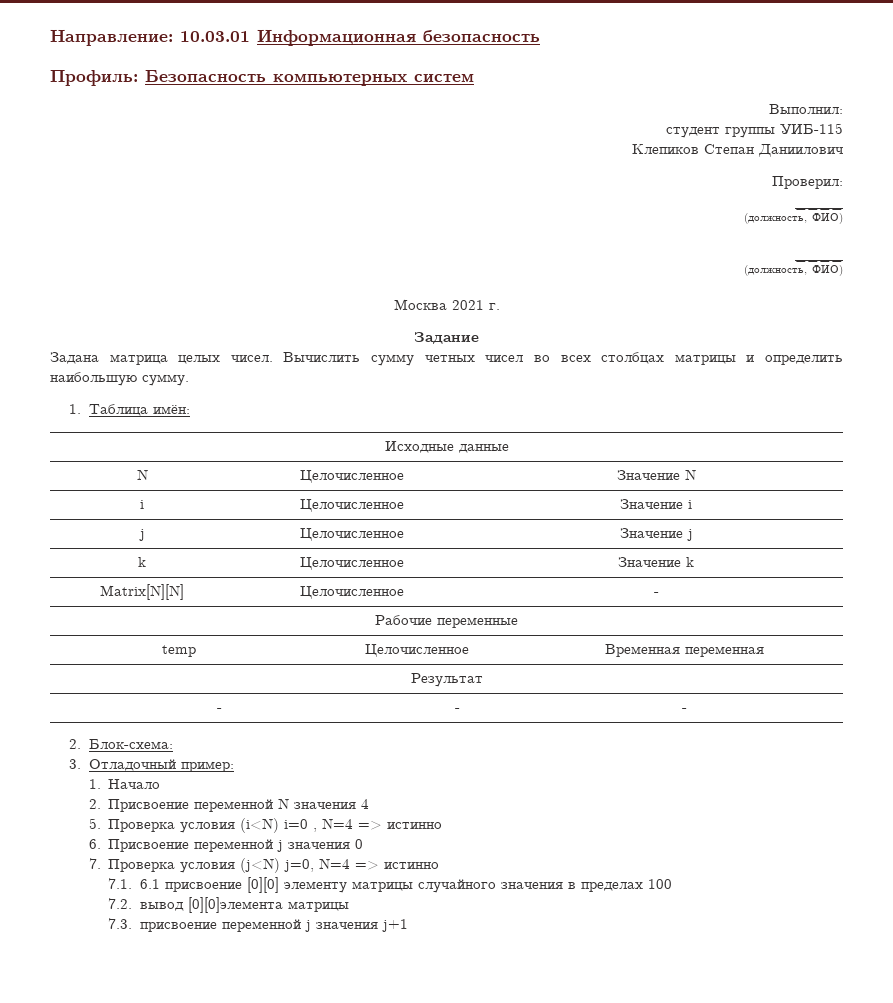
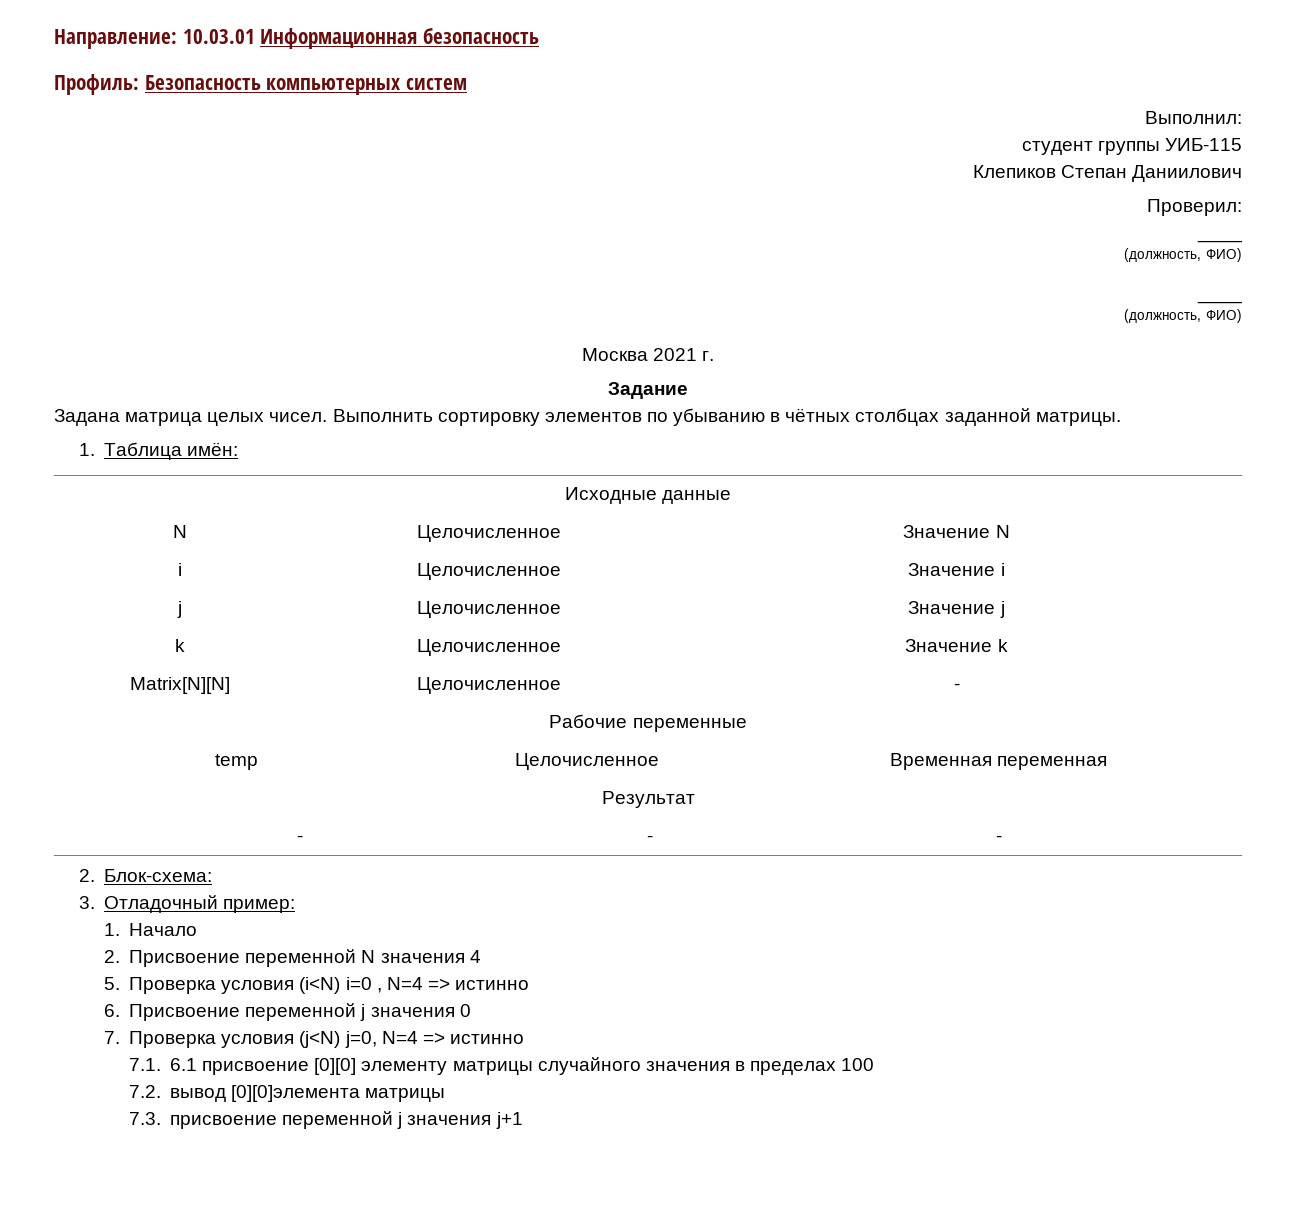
[283,352,844,366] [50,372,189,386] Вычислить сумму четных чисел во всех столбцах матрицы и определить наибольшую сумму. -> [332,408,1121,426] Выполнить сортировку элементов по убыванию в чётных столбцах заданной матрицы.

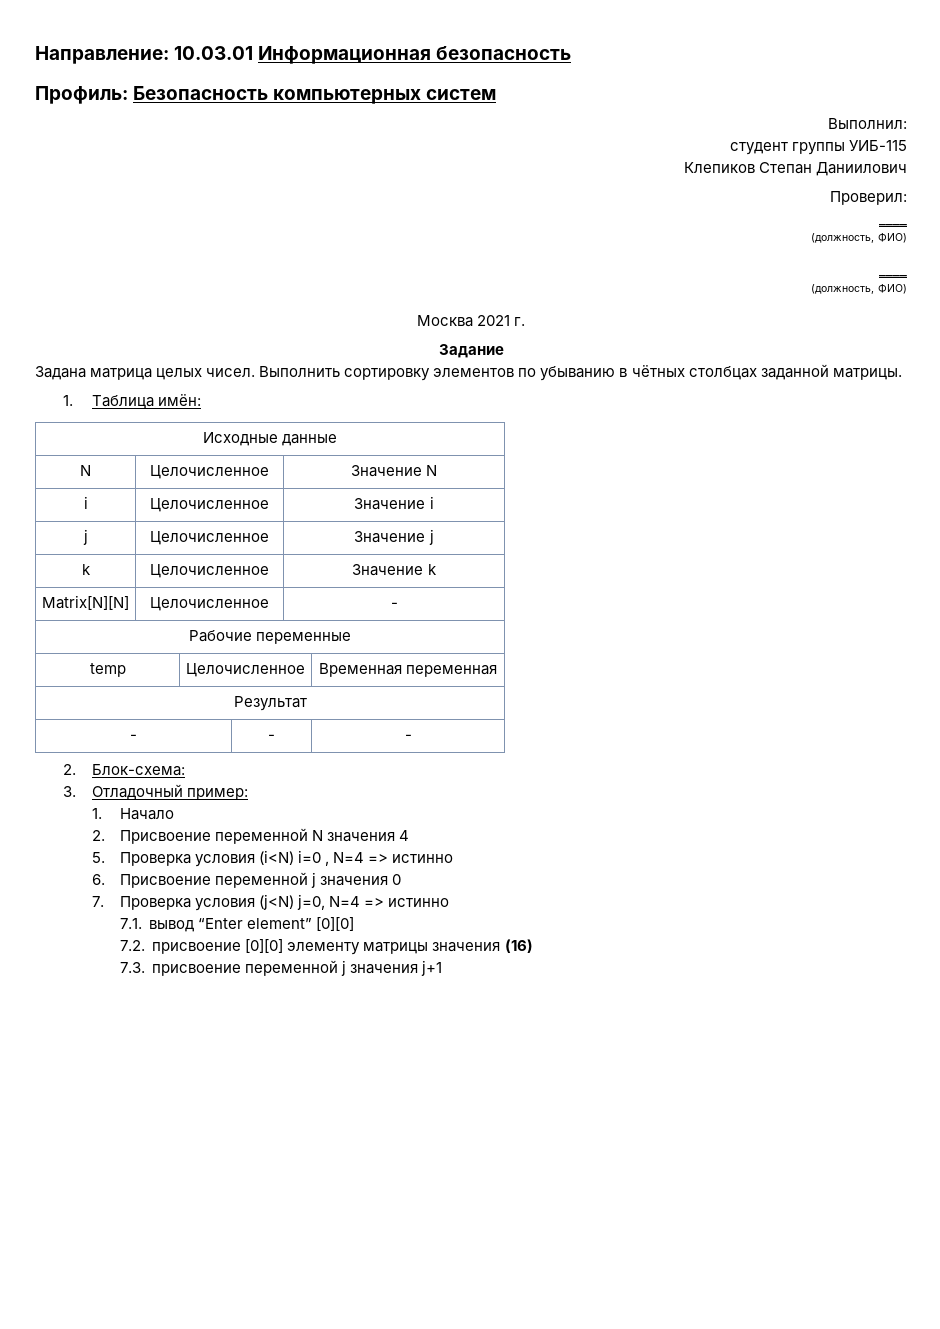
[170,1057,875,1075] [128,1085,446,1102] 6.1 присвоение [0][0] элементу матрицы случайного значения в пределах 100 // 7.2. вывод [0][0]элемента матрицы -> [149,917,355,932] [119,939,533,955] вывод “Enter element” [0][0] // 7.2. присвоение [0][0] элементу матрицы значения (16)

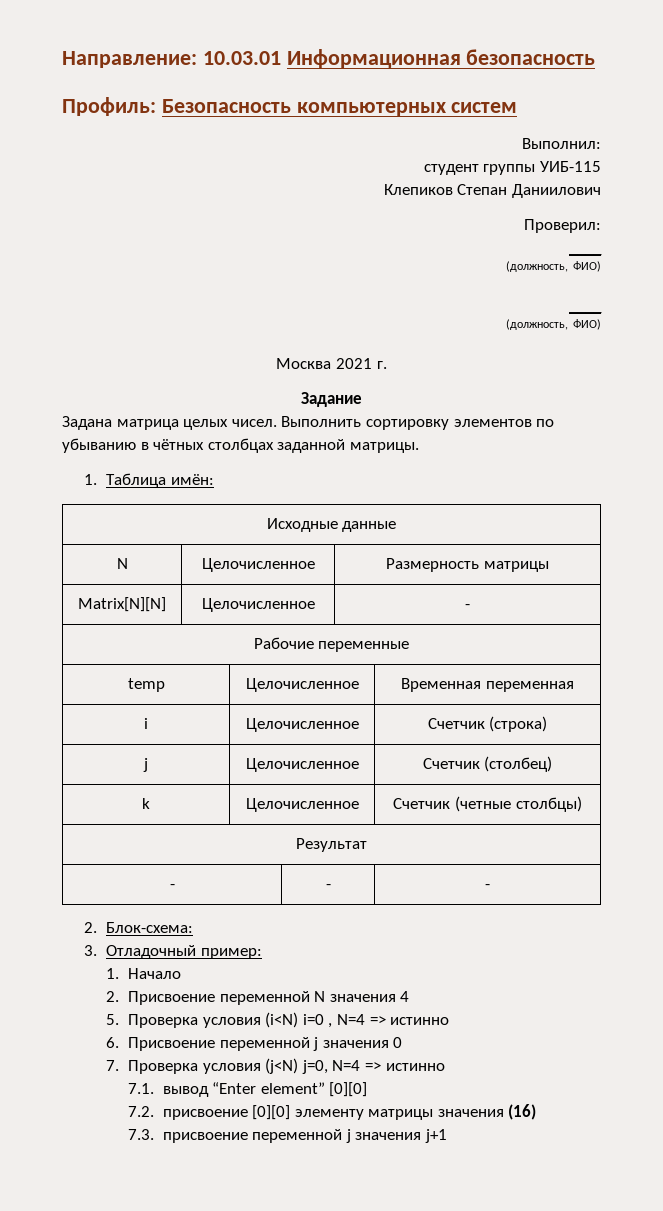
[350,465,438,477] [83,496,88,509] [150,498,269,512] [354,496,434,510] [82,529,88,545] [150,531,269,545] [354,529,434,545] [81,564,91,575] [150,564,269,578] [352,564,437,576] Значение N // i | Целочисленное | Значение i // j | Целочисленное | Значение j // k | Целочисленное | Значение k -> [386,558,549,572] Размерность матрицы
(498, 671) none -> [144,718,148,729] [245,718,359,732] [427,716,548,732] [143,758,148,772] [245,758,359,772] [422,756,553,772] [142,798,150,809] [245,798,359,812] [393,796,582,812] // i | Целочисленное | Счетчик (строка) // j | Целочисленное | Счетчик (столбец) // k | Целочисленное | Счетчик (четные столбцы)

